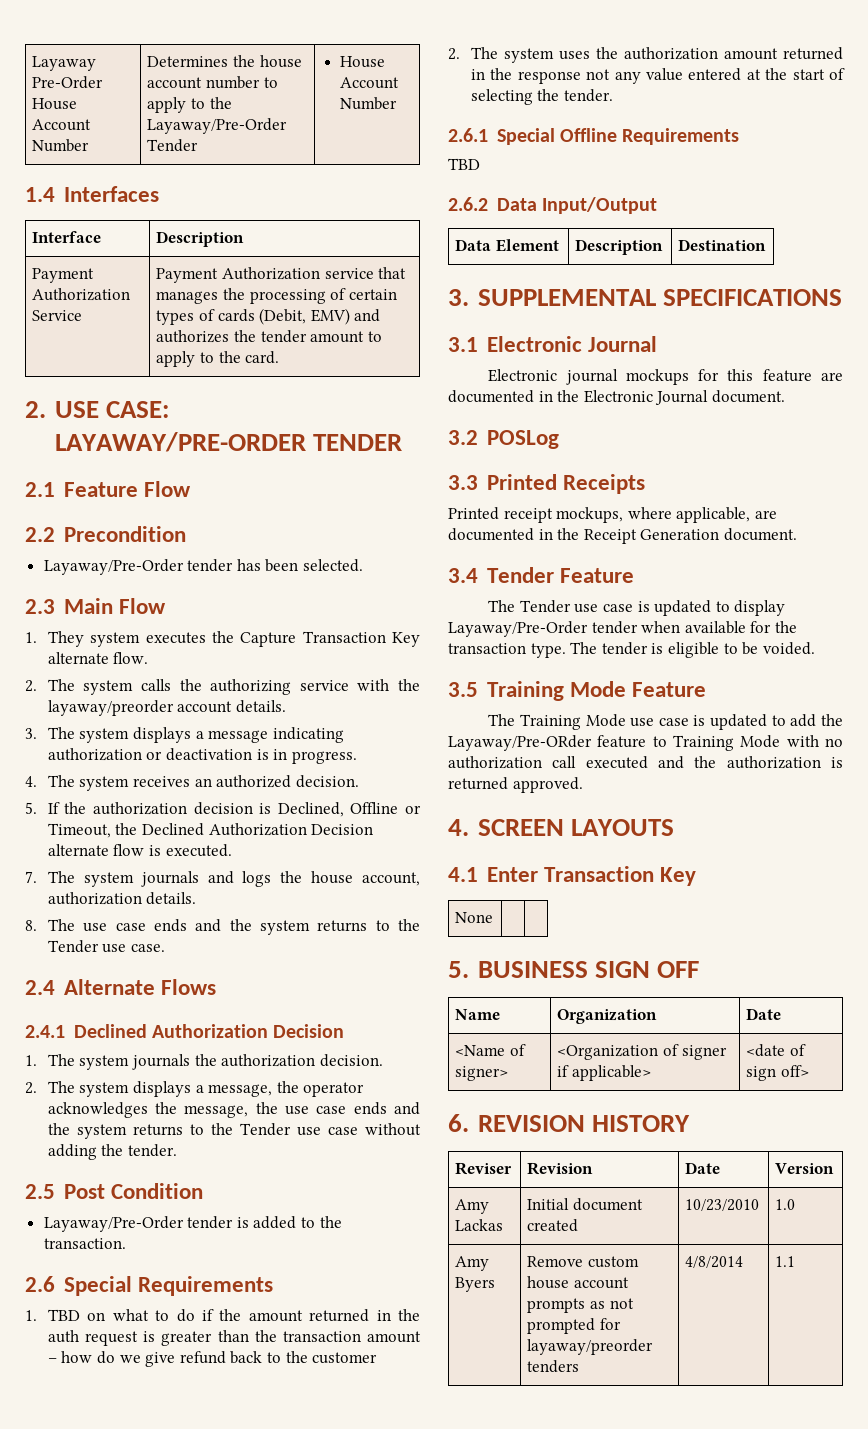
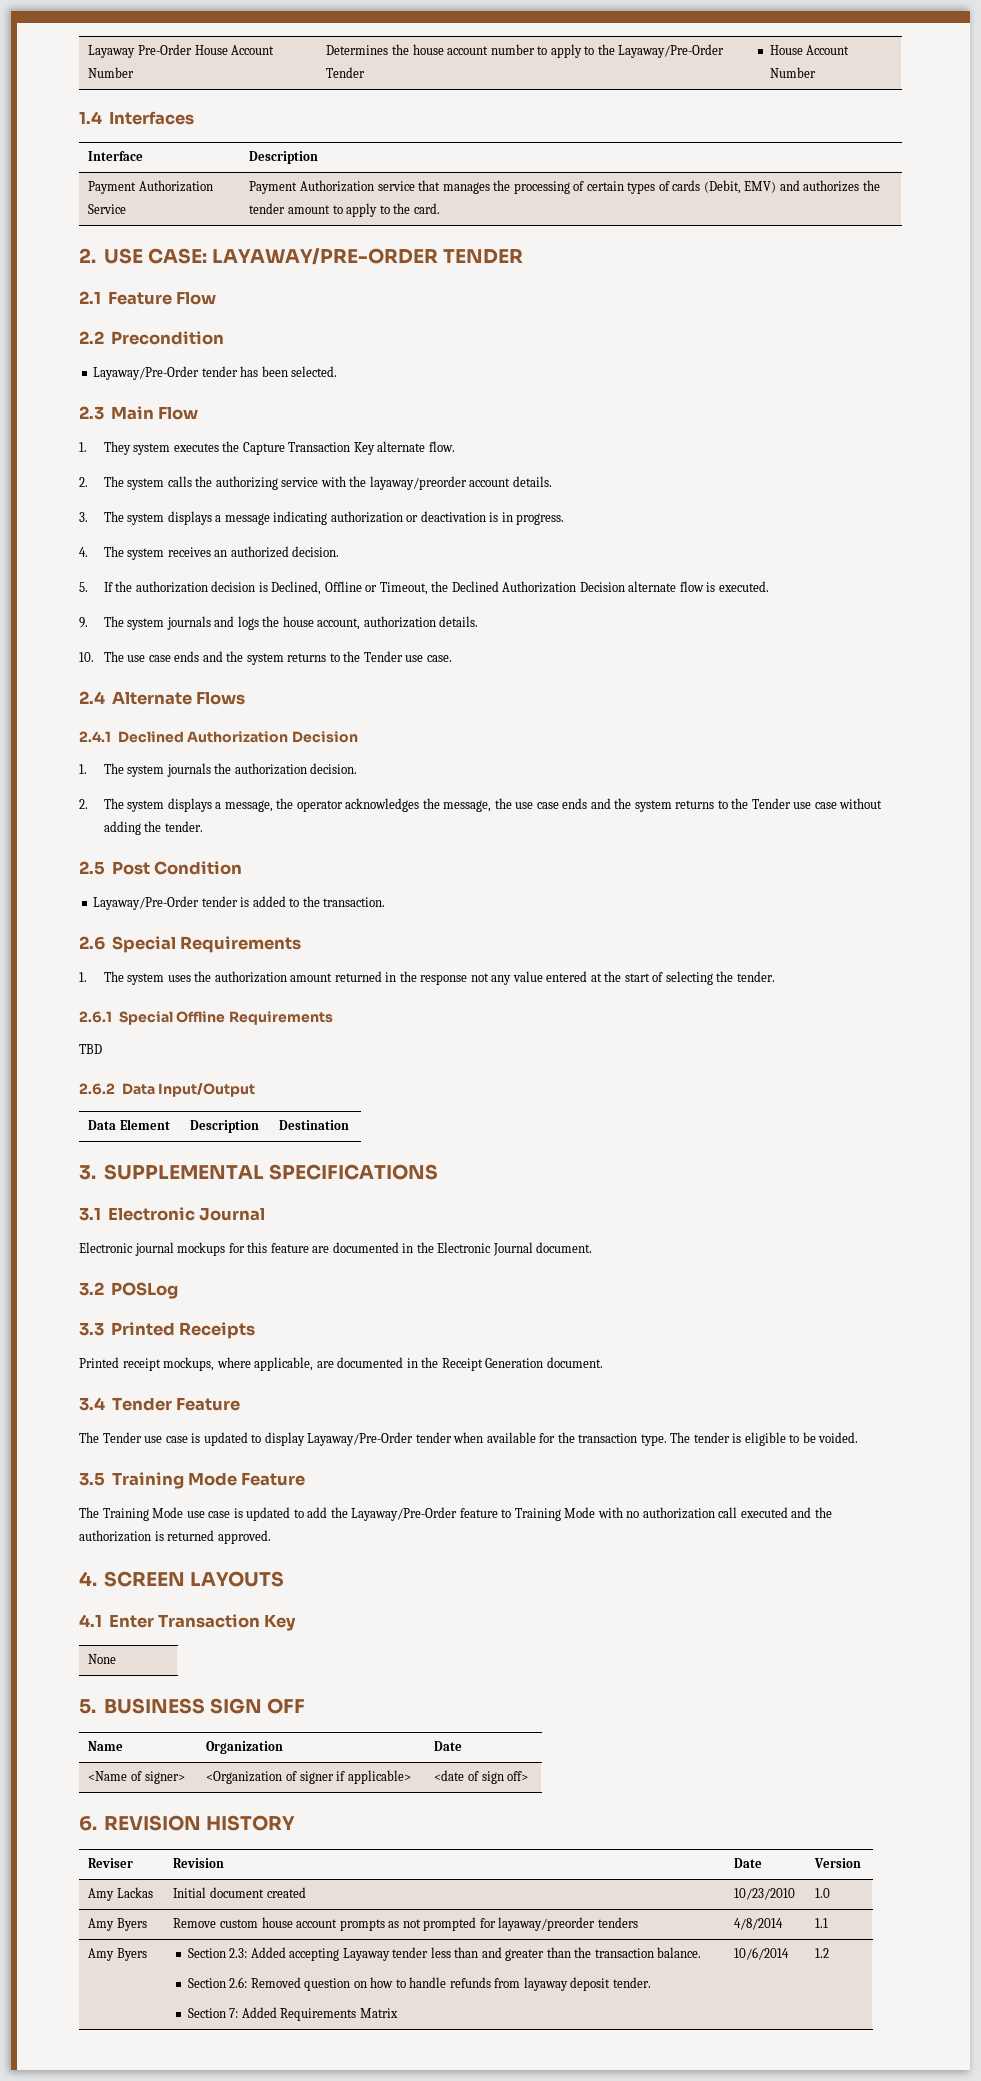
[25,871,37,883] 7. -> [79,617,88,628] 9.
[25,920,37,931] 8. -> [79,652,94,662] 10.
[47,1309,420,1322] [47,1330,421,1346] [47,1351,378,1367] [448,48,460,60] TBD on what to do if the amount returned in the auth request is greater than the transaction amount – how do we give refund back to the customer // 2. -> (87, 977) none
[448,735,592,751] Layaway/Pre-ORder -> [351,1507,458,1521] Layaway/Pre-Order
(796, 1261) none -> [88,1948,147,1961] [187,1947,702,1961] [187,1977,651,1991] [187,2007,398,2021] [734,1947,790,1960] [815,1948,830,1958] // Amy Byers | Section 2.3: Added accepting Layaway tender less than and greater than the transaction balance. // Section 2.6: Removed question on how to handle refunds from layaway deposit tender. // Section 7: Added Requirements Matrix | 10/6/2014 | 1.2

